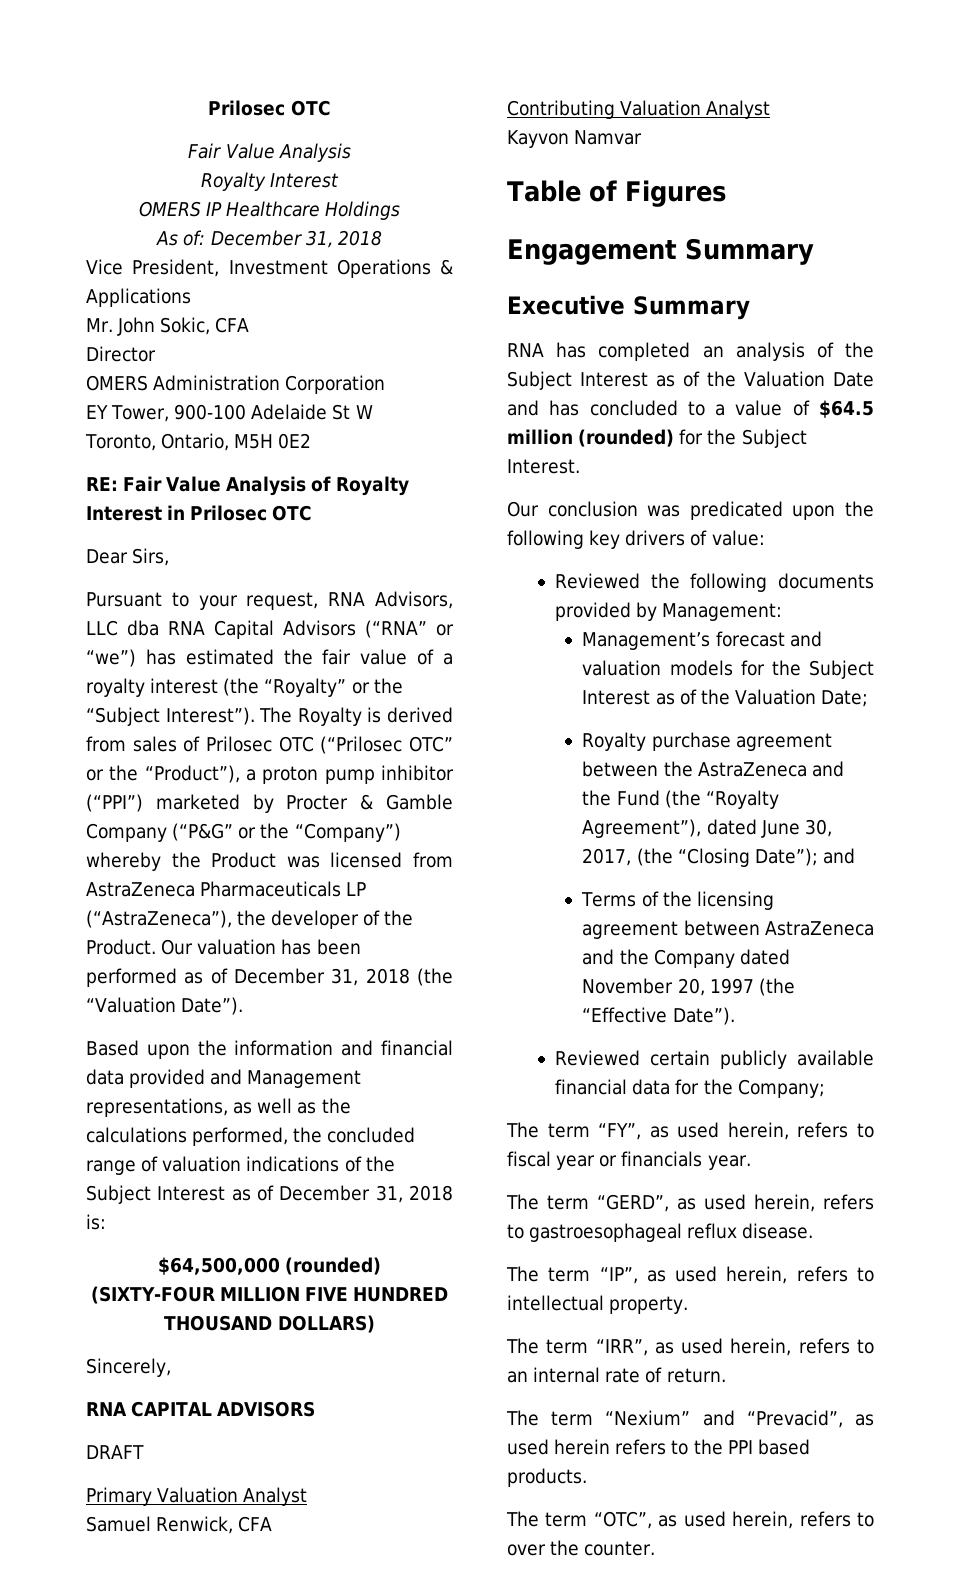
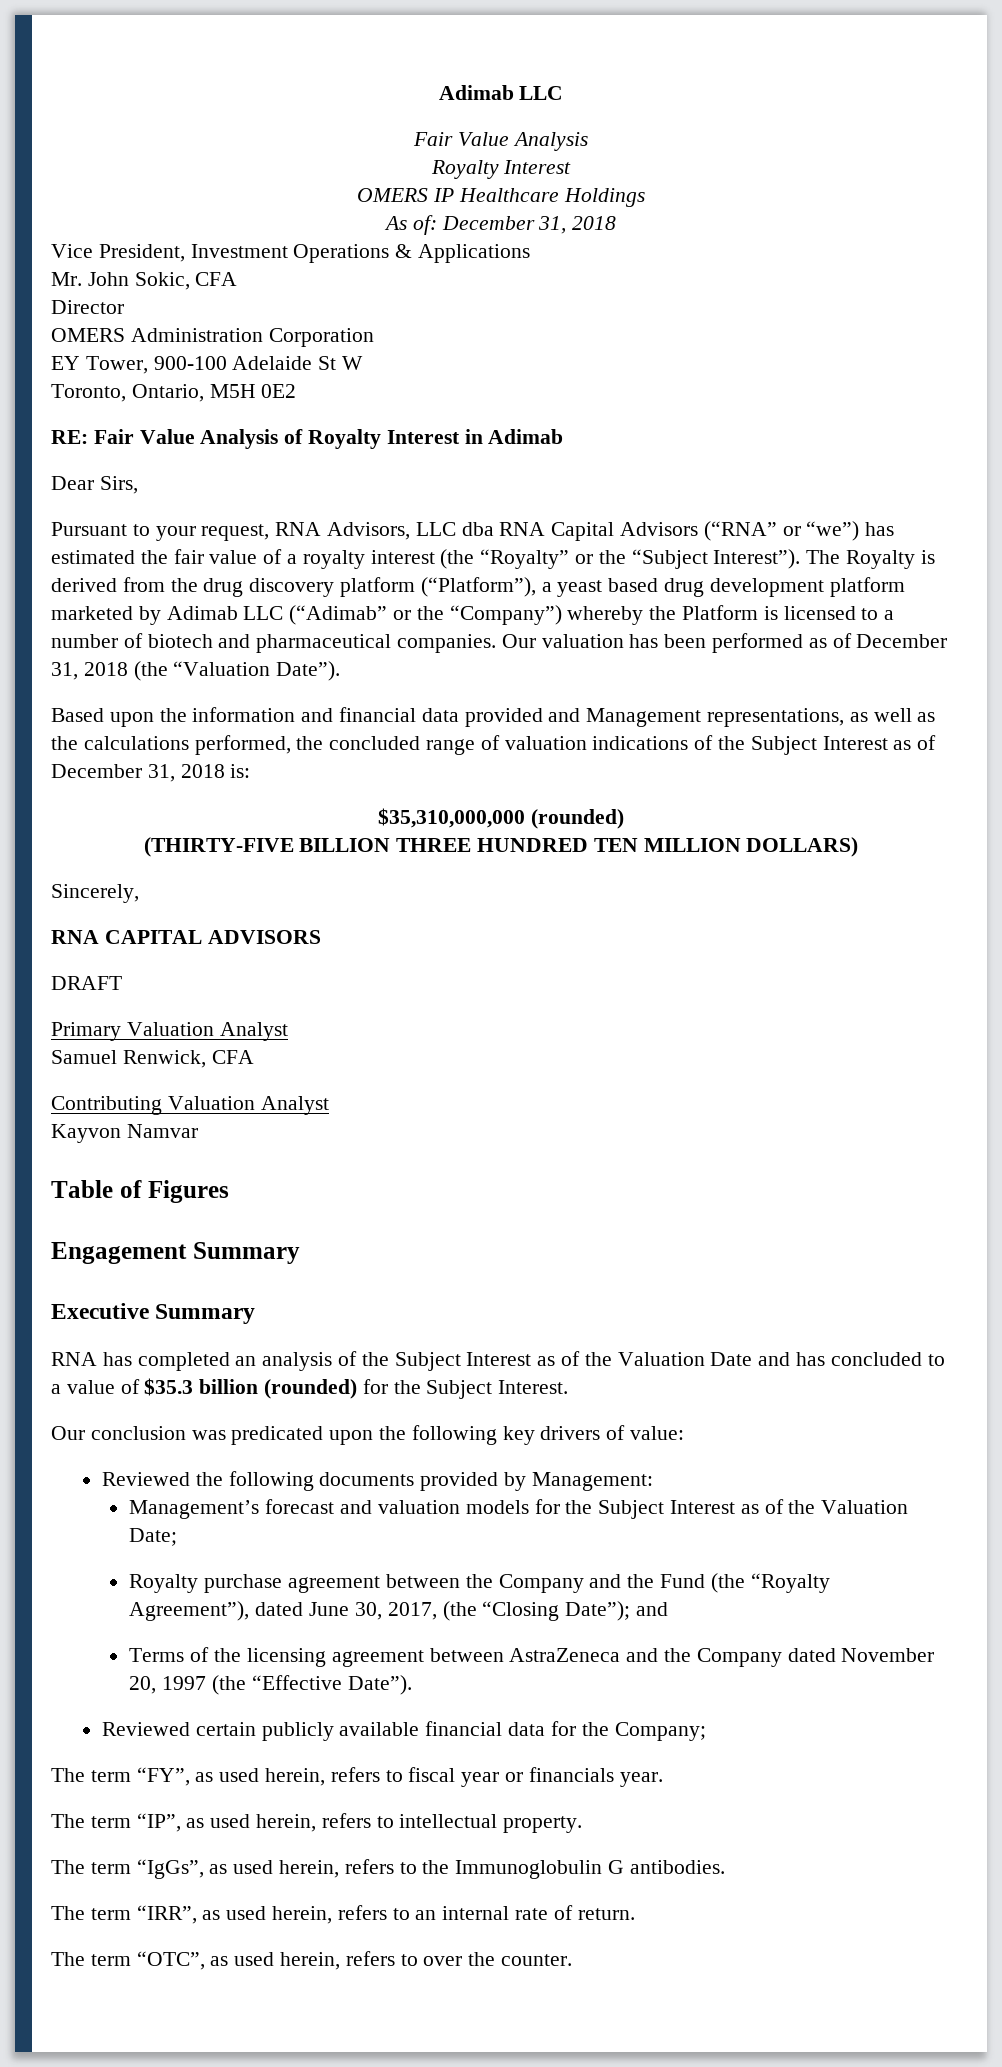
[208,100,331,116] Prilosec OTC -> [438,85,564,100] Adimab LLC
[190,505,313,521] Prilosec OTC -> [488,429,564,444] Adimab
[132,736,454,754] [86,765,455,784] [86,794,454,813] [86,823,234,842] sales of Prilosec OTC (“Prilosec OTC” or the “Product”), a proton pump inhibitor (“PPI”) marketed by Procter & Gamble Company (“P&G” -> [170,577,905,597] [51,605,388,625] the drug discovery platform (“Platform”), a yeast based drug development platform marketed by Adimab LLC (“Adimab”
[211,852,453,868] [86,881,367,897] [86,910,414,929] [86,939,156,955] Product was licensed from AstraZeneca Pharmaceuticals LP (“AstraZeneca”), the developer of the Product. -> [682,605,895,620] [51,633,497,653] Platform is licensed to a number of biotech and pharmaceutical companies.
[157,1257,280,1275] $64,500,000 -> [378,808,526,828] $35,310,000,000
[90,1286,449,1304] [164,1315,273,1331] (SIXTY-FOUR MILLION FIVE HUNDRED THOUSAND -> [143,837,741,857] (THIRTY-FIVE BILLION THREE HUNDRED TEN MILLION
[819,400,874,418] [507,429,573,445] $64.5 million -> [144,1378,259,1396] $35.3 billion
[697,762,807,777] AstraZeneca -> [498,1574,584,1593] Company
[506,1194,874,1212] [507,1223,814,1242] // The term “GERD”, as used herein, refers to gastroesophageal reflux disease. -> (663, 1779) none
(689, 1305) none -> [51,1859,725,1879] // The term “IgGs”, as used herein, refers to the Immunoglobulin G antibodies.
[506,1410,874,1428] [507,1439,810,1455] [507,1468,587,1487] // The term “Nexium” and “Prevacid”, as used herein refers to the PPI based products. -> (635, 1914) none

